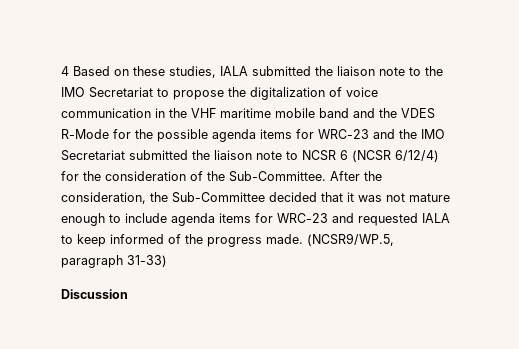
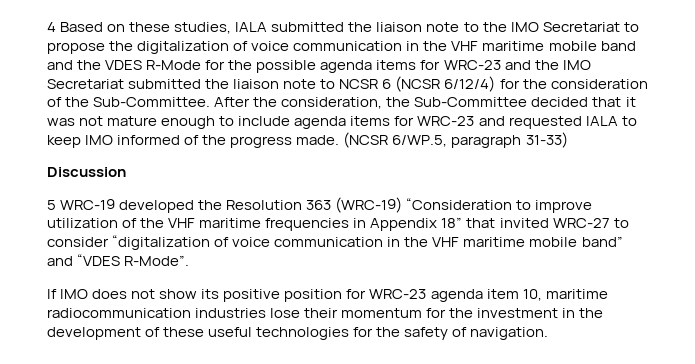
(106, 240) none -> [85,135,114,145] IMO
[307,233,394,246] (NCSR9/WP.5, -> [343,132,448,148] (NCSR 6/WP.5,
(128, 294) none -> [47,197,593,213] [47,217,629,231] [47,235,623,250] [47,254,190,266] [47,289,608,302] [47,308,604,318] [47,327,549,340] // 5 WRC-19 developed the Resolution 363 (WRC-19) “Consideration to improve utilization of the VHF maritime frequencies in Appendix 18” that invited WRC-27 to consider “digitalization of voice communication in the VHF maritime mobile band” and “VDES R-Mode”. // If IMO does not show its positive position for WRC-23 agenda item 10, maritime radiocommunication industries lose their momentum for the investment in the development of these useful technologies for the safety of navigation.

